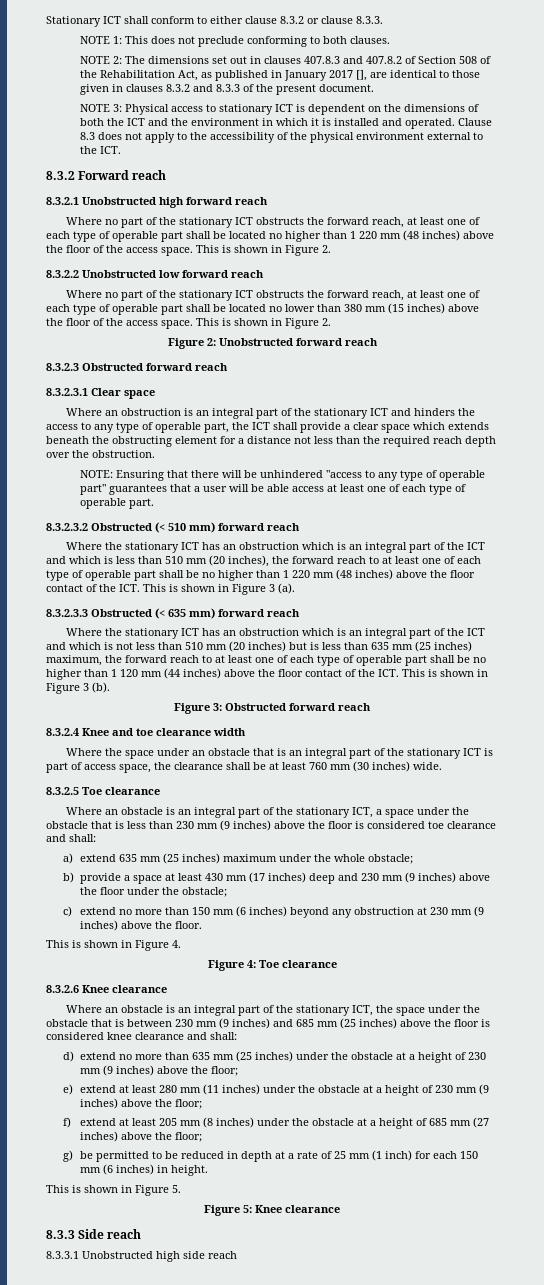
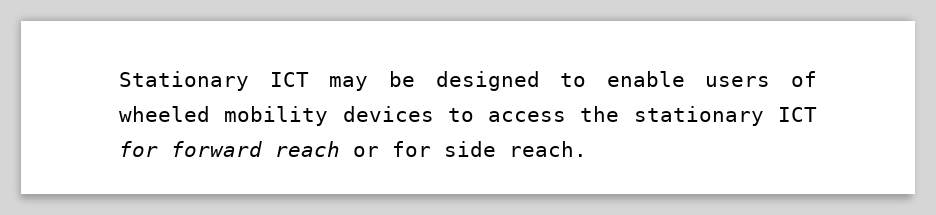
[124,16,383,24] [80,36,391,47] [80,56,492,64] [80,70,481,81] [80,84,375,95] [80,104,480,115] [80,118,493,129] [80,132,484,143] [80,146,122,154] [46,170,167,180] [46,197,268,208] [65,217,480,228] [46,230,494,242] [46,245,331,256] [46,270,264,278] [65,290,480,301] [46,303,479,315] [46,318,331,329] [167,338,378,349] [46,363,228,371] [46,388,155,399] [65,408,475,419] [46,422,489,433] [46,436,496,447] [46,450,155,458] [80,470,486,481] [80,484,467,495] [80,498,155,509] [46,522,300,533] [65,542,485,553] [46,555,481,567] [46,569,475,581] [46,583,295,595] [46,608,300,619] [65,628,485,639] [46,641,472,652] [46,655,486,666] [46,668,488,680] [46,682,110,694] [174,703,371,714] [46,728,246,736] [65,748,493,759] [46,761,442,773] [46,787,160,795] [65,807,469,818] [46,820,496,831] [46,834,96,842] [63,853,414,864] [63,872,491,884] [80,887,228,897] [63,906,485,918] [80,920,203,931] [46,940,181,951] [207,960,337,971] [46,985,167,993] [65,1005,480,1016] [46,1018,490,1029] [46,1032,237,1040] [63,1051,487,1063] [80,1065,239,1076] [63,1084,490,1096] [80,1098,203,1109] [63,1117,490,1129] [80,1131,203,1142] [63,1150,479,1162] [80,1164,209,1176] [46,1185,181,1196] [204,1205,340,1216] [46,1229,142,1239] [46,1251,237,1262] shall conform to either clause 8.3.2 or clause 8.3.3. // NOTE 1: This does not preclude conforming to both clauses. // NOTE 2: The dimensions set out in clauses 407.8.3 and 407.8.2 of Section 508 of the Rehabilitation Act, as published in January 2017 [], are identical to those given in clauses 8.3.2 and 8.3.3 of the present document. // NOTE 3: Physical access to stationary ICT is dependent on the dimensions of both the ICT and the environment in which it is installed and operated. Clause 8.3 does not apply to the accessibility of the physical environment external to the ICT. // 8.3.2 Forward reach // 8.3.2.1 Unobstructed high forward reach // Where no part of the stationary ICT obstructs the forward reach, at least one of each type of operable part shall be located no higher than 1 220 mm (48 inches) above the floor of the access space. This is shown in Figure 2. // 8.3.2.2 Unobstructed low forward reach // Where no part of the stationary ICT obstructs the forward reach, at least one of each type of operable part shall be located no lower than 380 mm (15 inches) above the floor of the access space. This is shown in Figure 2. // Figure 2: Unobstructed forward reach // 8.3.2.3 Obstructed forward reach // 8.3.2.3.1 Clear space // Where an obstruction is an integral part of the stationary ICT and hinders the access to any type of operable part, the ICT shall provide a clear space which extends beneath the obstructing element for a distance not less than the required reach depth over the obstruction. // NOTE: Ensuring that there will be unhindered "access to any type of operable part" guarantees that a user will be able access at least one of each type of operable part. // 8.3.2.3.2 Obstructed (< 510 mm) forward reach // Where the stationary ICT has an obstruction which is an integral part of the ICT and which is less than 510 mm (20 inches), the forward reach to at least one of each type of operable part shall be no higher than 1 220 mm (48 inches) above the floor contact of the ICT. This is shown in Figure 3 (a). // 8.3.2.3.3 Obstructed (< 635 mm) forward reach // Where the stationary ICT has an obstruction which is an integral part of the ICT and which is not less than 510 mm (20 inches) but is less than 635 mm (25 inches) maximum, the forward reach to at least one of each type of operable part shall be no higher than 1 120 mm (44 inches) above the floor contact of the ICT. This is shown in Figure 3 (b). // Figure 3: Obstructed forward reach // 8.3.2.4 Knee and toe clearance width // Where the space under an obstacle that is an integral part of the stationary ICT is part of access space, the clearance shall be at least 760 mm (30 inches) wide. // 8.3.2.5 Toe clearance // Where an obstacle is an integral part of the stationary ICT, a space under the obstacle that is less than 230 mm (9 inches) above the floor is considered toe clearance and shall: // a) extend 635 mm (25 inches) maximum under the whole obstacle; // b) provide a space at least 430 mm (17 inches) deep and 230 mm (9 inches) above the floor under the obstacle; // c) extend no more than 150 mm (6 inches) beyond any obstruction at 230 mm (9 inches) above the floor. // This is shown in Figure 4. // Figure 4: Toe clearance // 8.3.2.6 Knee clearance // Where an obstacle is an integral part of the stationary ICT, the space under the obstacle that is between 230 mm (9 inches) and 685 mm (25 inches) above the floor is considered knee clearance and shall: // d) extend no more than 635 mm (25 inches) under the obstacle at a height of 230 mm (9 inches) above the floor; // e) extend at least 280 mm (11 inches) under the obstacle at a height of 230 mm (9 inches) above the floor; // f) extend at least 205 mm (8 inches) under the obstacle at a height of 685 mm (27 inches) above the floor; // g) be permitted to be reduced in depth at a rate of 25 mm (1 inch) for each 150 mm (6 inches) in height. // This is shown in Figure 5. // Figure 5: Knee clearance // 8.3.3 Side reach // 8.3.3.1 Unobstructed high side reach -> [329,71,817,91] [119,106,817,126] [119,141,587,157] may be designed to enable users of wheeled mobility devices to access the stationary ICT for forward reach or for side reach.

